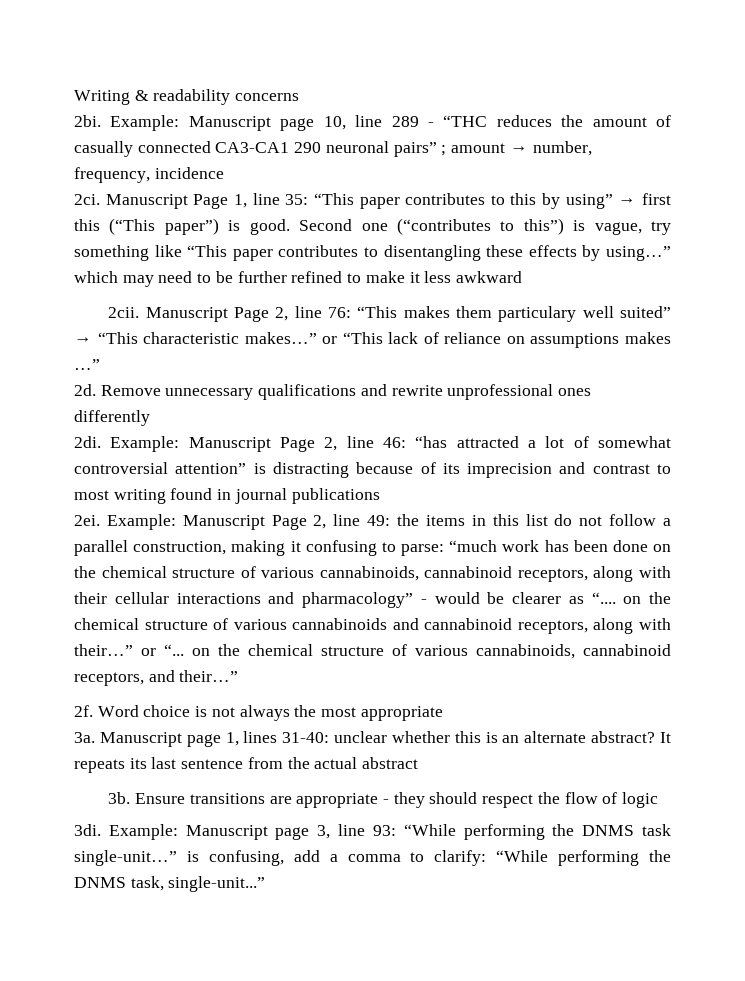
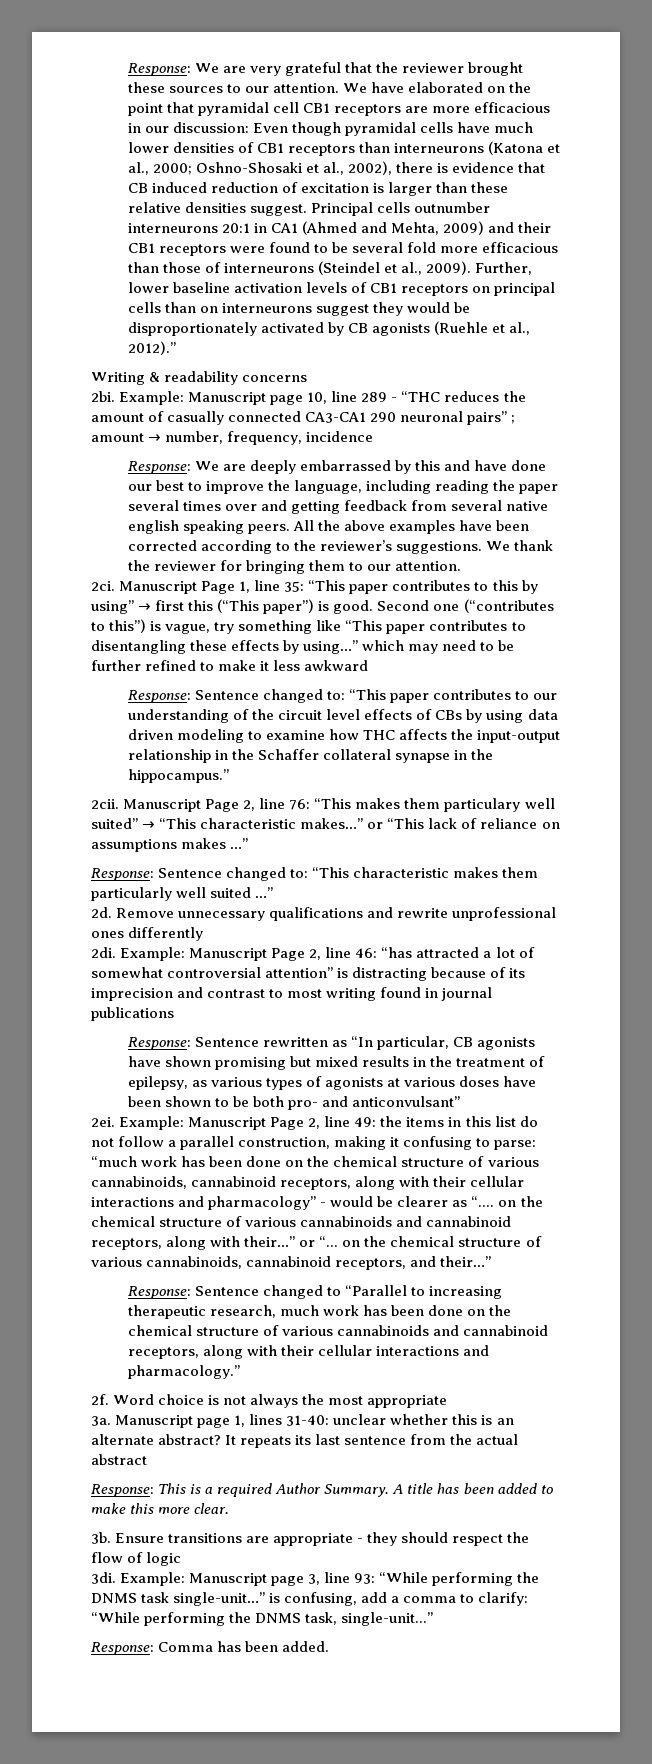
(74, 97) none -> [128,62,524,76] [128,82,532,93] [128,102,551,116] [128,122,534,136] [128,141,561,156] [128,161,546,175] [128,182,509,196] [128,202,491,216] [128,221,552,235] [128,242,559,256] [128,261,533,275] [128,282,556,296] [128,302,471,316] [128,321,531,336] [128,341,177,355] Response: We are very grateful that the reviewer brought these sources to our attention. We have elaborated on the point that pyramidal cell CB1 receptors are more efficacious in our discussion: Even though pyramidal cells have much lower densities of CB1 receptors than interneurons (Katona et al., 2000; Oshno-Shosaki et al., 2002), there is evidence that CB induced reduction of excitation is larger than these relative densities suggest. Principal cells outnumber interneurons 20:1 in CA1 (Ahmed and Mehta, 2009) and their CB1 receptors were found to be several fold more efficacious than those of interneurons (Steindel et al., 2009). Further, lower baseline activation levels of CB1 receptors on principal cells than on interneurons suggest they would be disproportionately activated by CB agonists (Ruehle et al., 2012).” //
(224, 173) none -> [128,460,547,474] [128,480,559,494] [128,500,549,514] [128,520,530,534] [128,540,554,554] [128,560,462,574] // Response: We are deeply embarrassed by this and have done our best to improve the language, including reading the paper several times over and getting feedback from several native english speaking peers. All the above examples have been corrected according to the reviewer’s suggestions. We thank the reviewer for bringing them to our attention.
(522, 277) none -> [128,689,558,703] [128,709,558,723] [128,729,561,743] [128,749,494,763] [128,769,230,783] // Response: Sentence changed to: “This paper contributes to our understanding of the circuit level effects of CBs by using data driven modeling to examine how THC affects the input-output relationship in the Schaffer collateral synapse in the hippocampus.”
(100, 364) none -> [91,867,539,881] [91,887,274,901] // Response: Sentence changed to: “This characteristic makes them particularly well suited …”
(380, 496) none -> [128,1036,536,1050] [128,1056,546,1070] [128,1076,537,1090] [128,1096,461,1110] // Response: Sentence rewritten as “In particular, CB agonists have shown promising but mixed results in the treatment of epilepsy, as various types of agonists at various doses have been shown to be both pro- and anticonvulsant”
(239, 676) none -> [128,1285,503,1299] [128,1305,512,1319] [128,1325,549,1336] [128,1345,490,1359] [128,1365,241,1379] // Response: Sentence changed to “Parallel to increasing therapeutic research, much work has been done on the chemical structure of various cannabinoids and cannabinoid receptors, along with their cellular interactions and pharmacology.”
(419, 763) none -> [91,1483,553,1497] [91,1503,230,1514] // Response: This is a required Author Summary. A title has been added to make this more clear.
(266, 884) none -> [91,1641,330,1655] // Response: Comma has been added.

